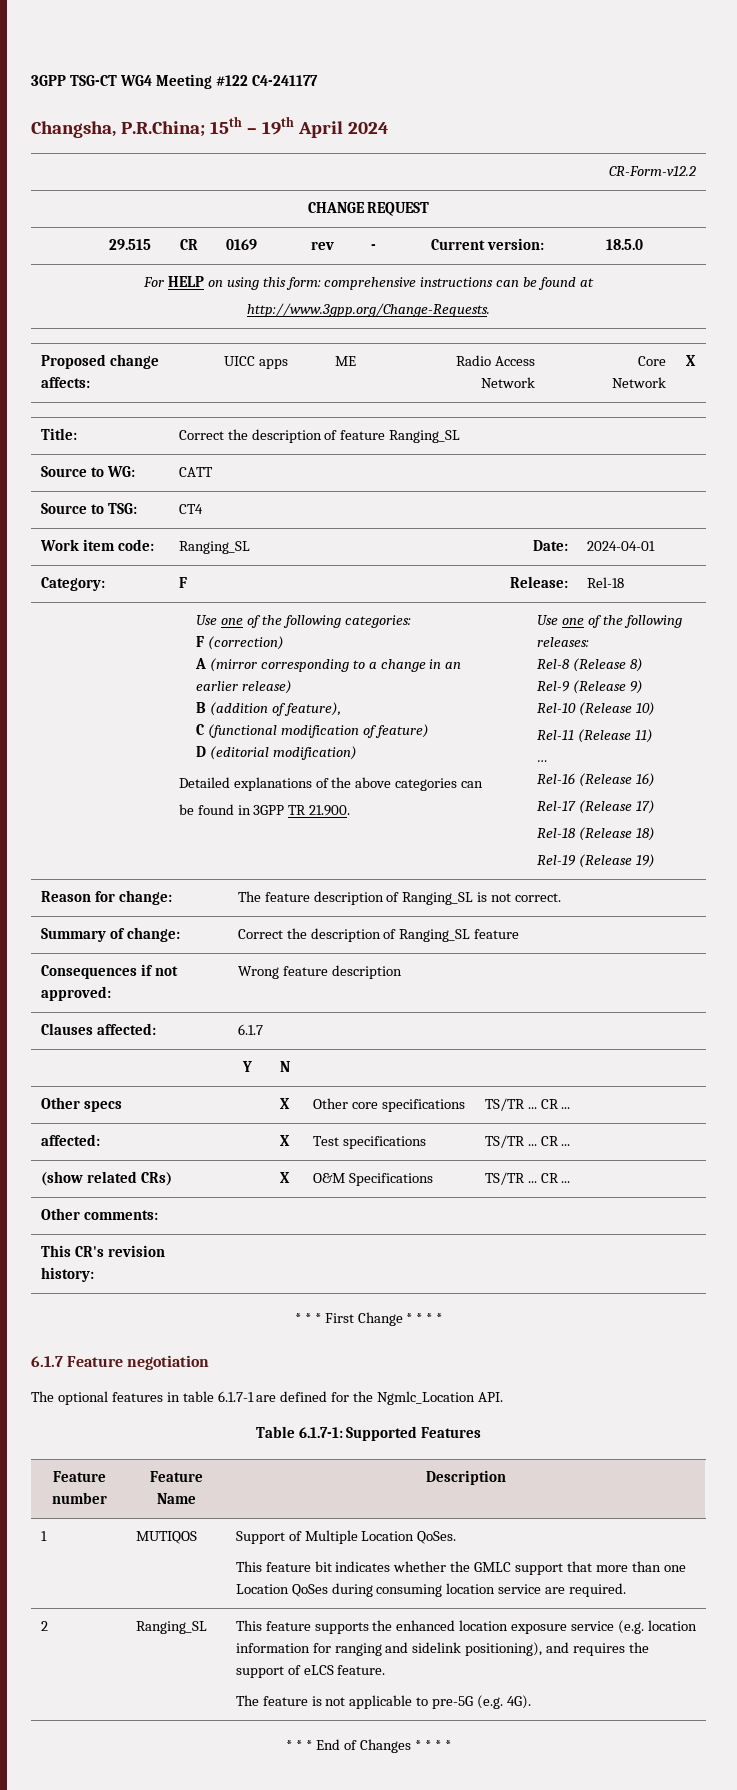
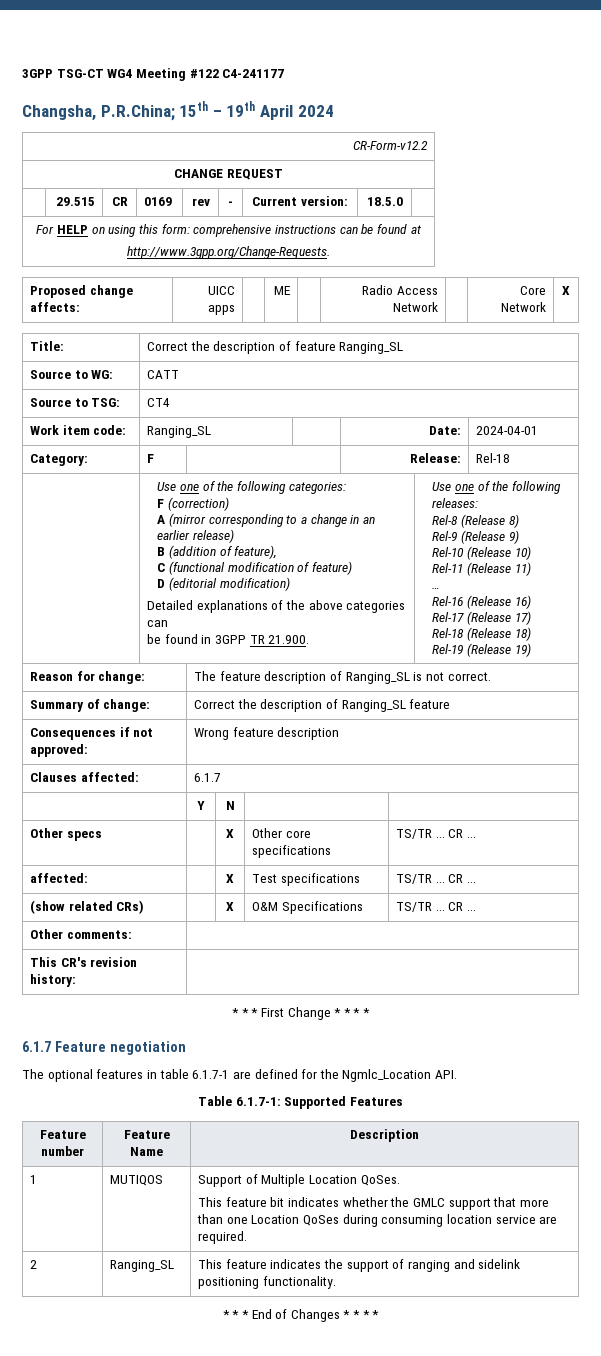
[314,1620,697,1634] [235,1642,650,1656] [235,1665,386,1678] [235,1695,532,1709] supports the enhanced location exposure service (e.g. location information for ranging and sidelink positioning), and requires the support of eLCS feature. // The feature is not applicable to pre-5G (e.g. 4G). -> [270,1259,521,1272] [197,1276,336,1289] indicates the support of ranging and sidelink positioning functionality.

